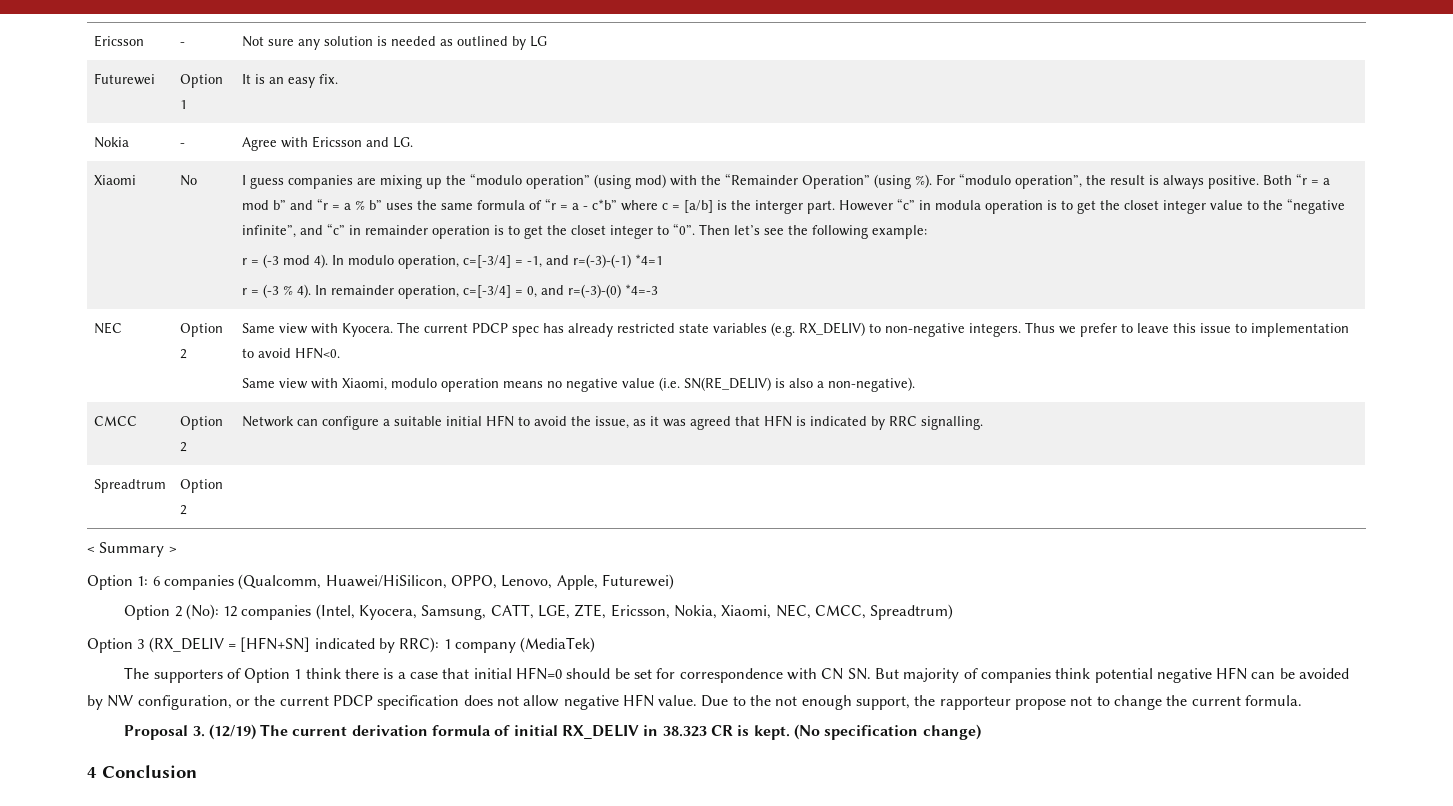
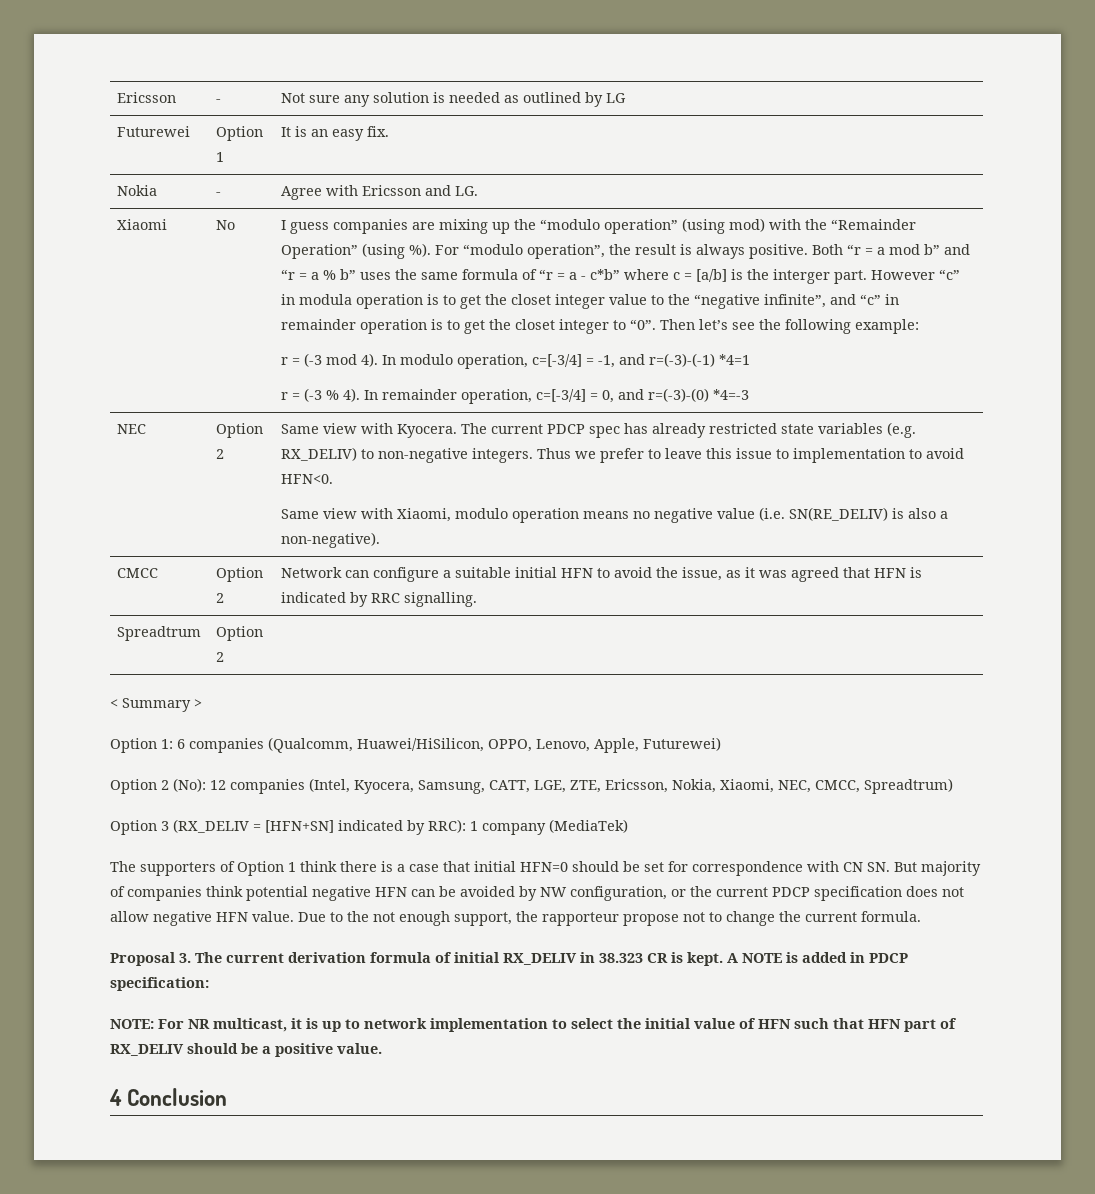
[208,724,256,740] (12/19) -> (191, 958) none
[794,724,981,740] (No specification change) -> [727,952,908,963] [110,977,209,991] [110,1018,956,1032] [110,1043,382,1057] A NOTE is added in PDCP specification: // NOTE: For NR multicast, it is up to network implementation to select the initial value of HFN such that HFN part of RX_DELIV should be a positive value.

